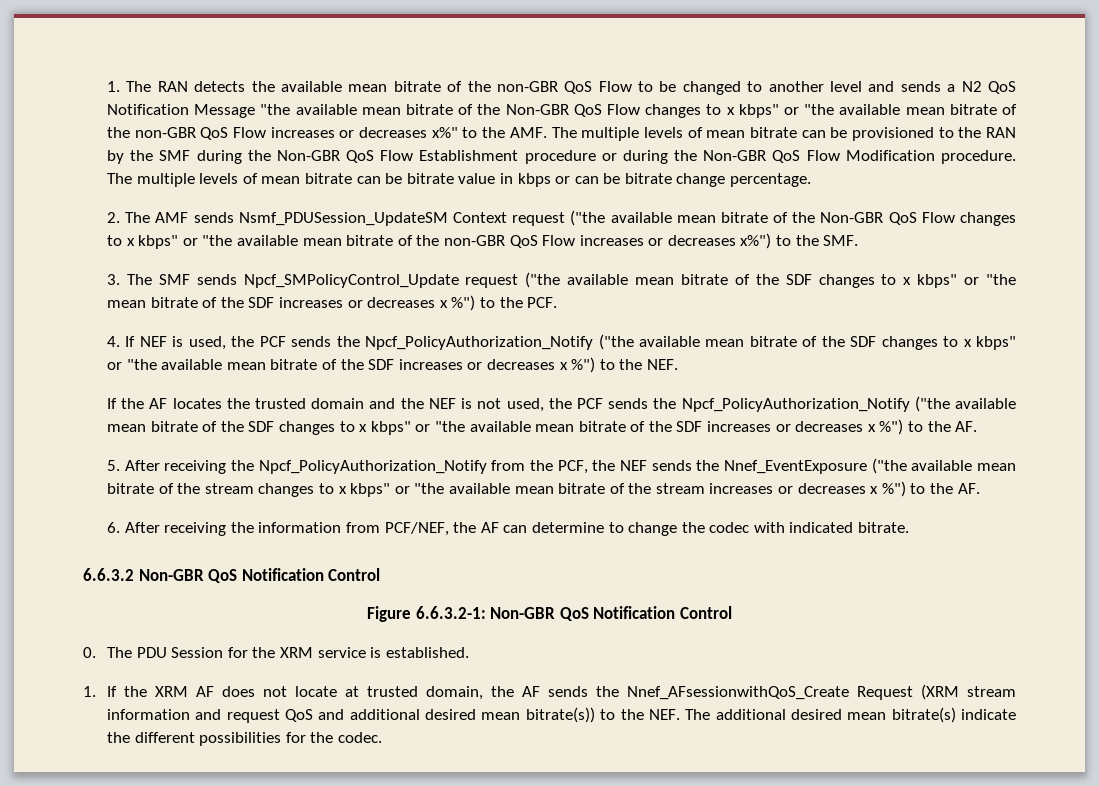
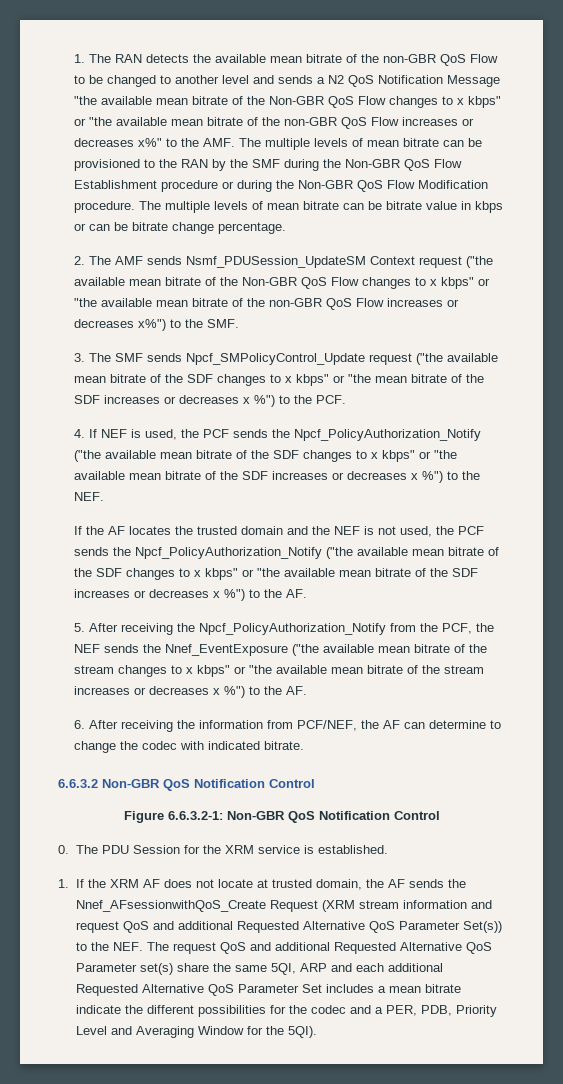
[425,707,956,723] desired mean bitrate(s)) to the NEF. The additional desired mean bitrate(s) -> [236,921,502,933] [75,942,492,954] [75,963,443,975] [75,984,461,996] Requested Alternative QoS Parameter Set(s)) to the NEF. The request QoS and additional Requested Alternative QoS Parameter set(s) share the same 5QI, ARP and each additional Requested Alternative QoS Parameter Set includes a mean bitrate
[337,732,382,743] codec. -> [310,1005,497,1017] [75,1026,317,1038] codec and a PER, PDB, Priority Level and Averaging Window for the 5QI).

